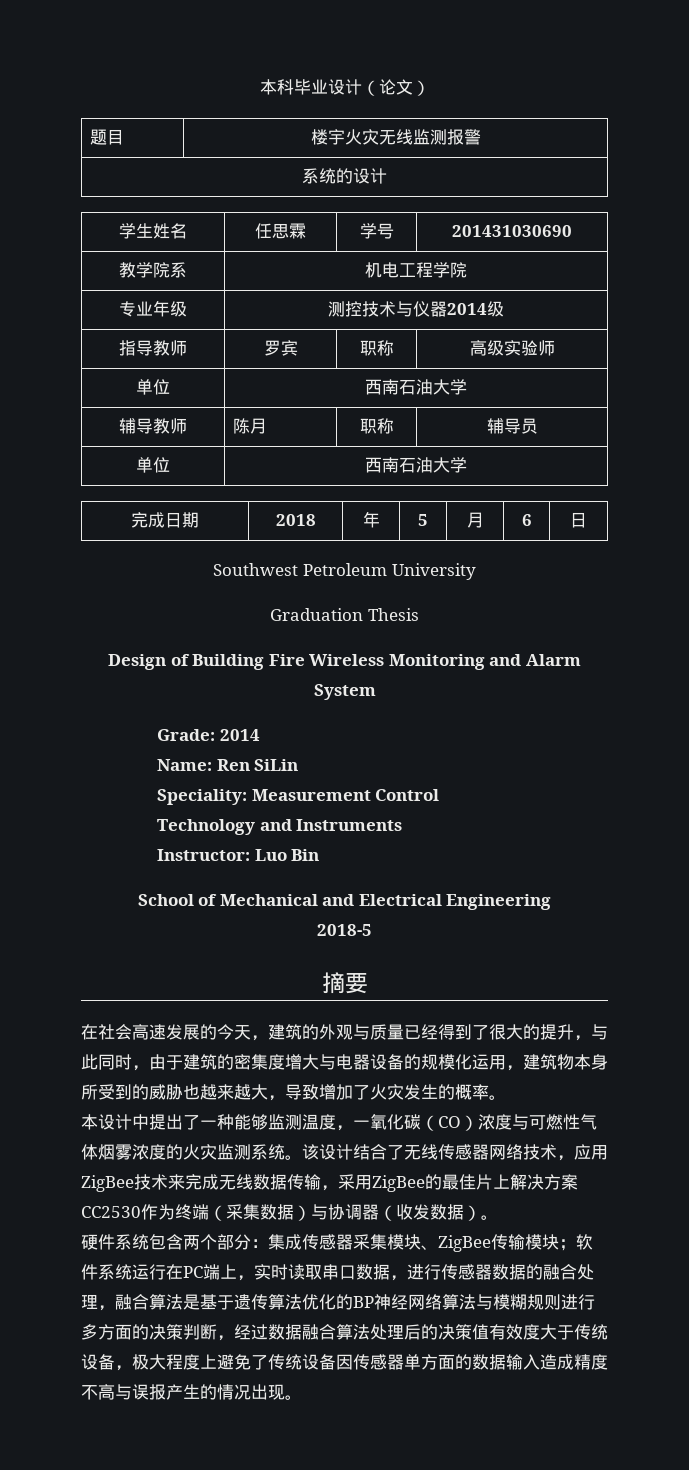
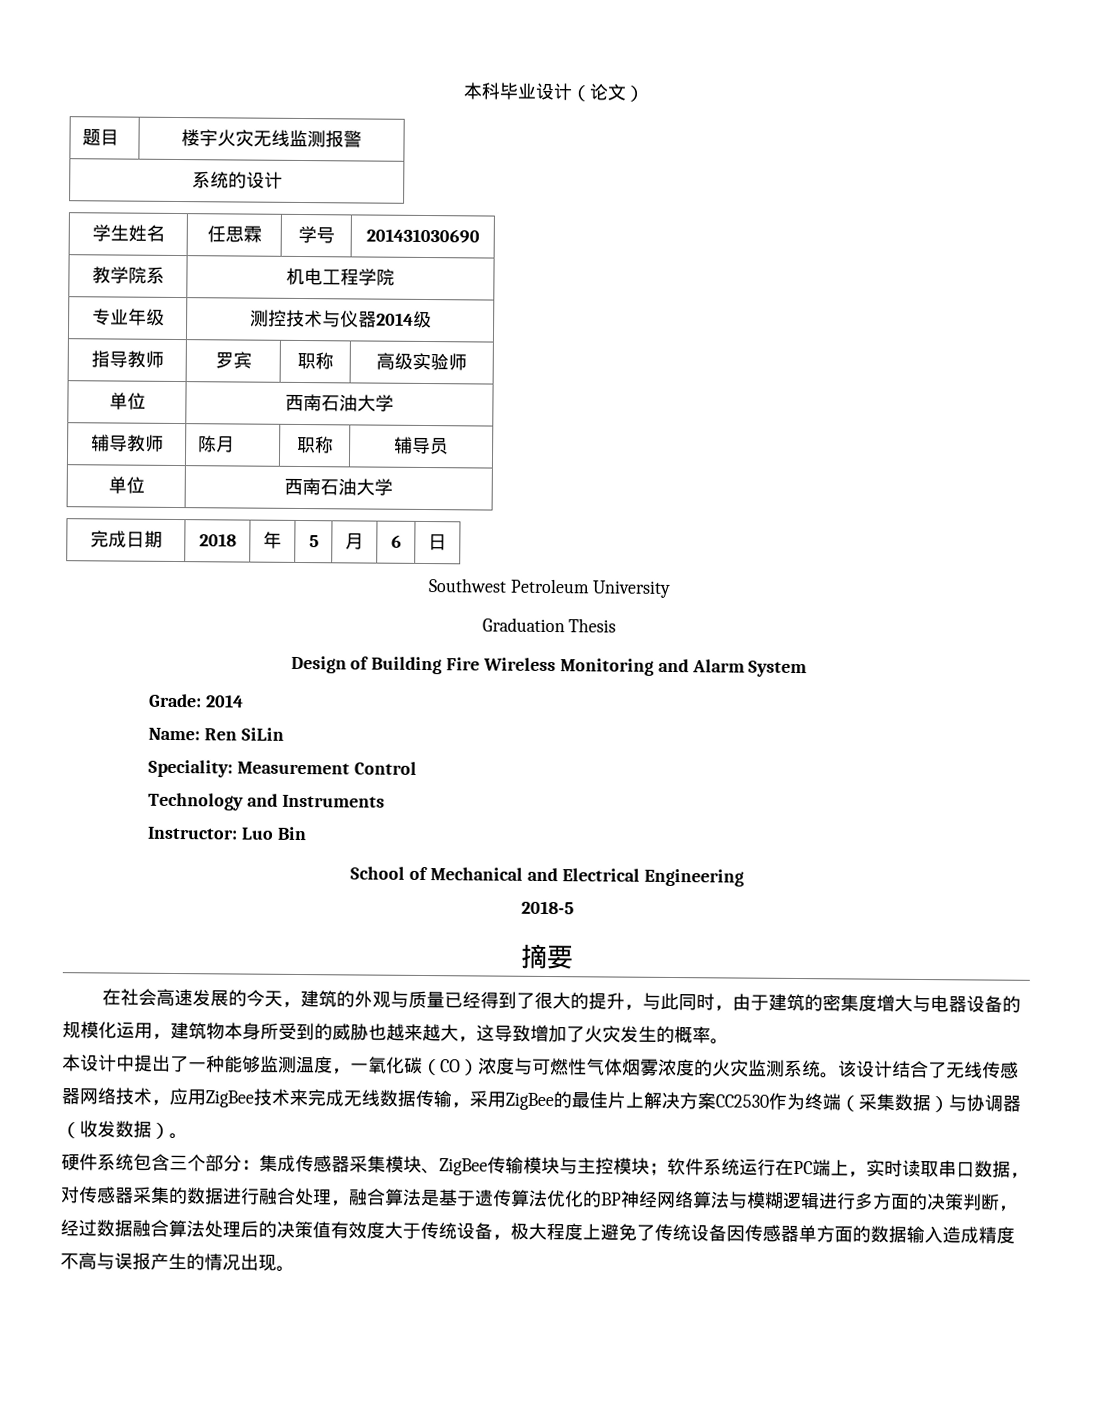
(285, 1098) none -> [476,1024,495,1042] 这
[183,1235,200,1250] 两 -> [169,1154,188,1171] 三
(559, 1242) none -> [559,1157,650,1175] 与主控模块
[407,1264,543,1280] 进行传感器数据的 -> [61,1186,260,1205] 对传感器采集的数据进行
[527,1294,561,1310] 规则 -> [782,1191,820,1210] 逻辑

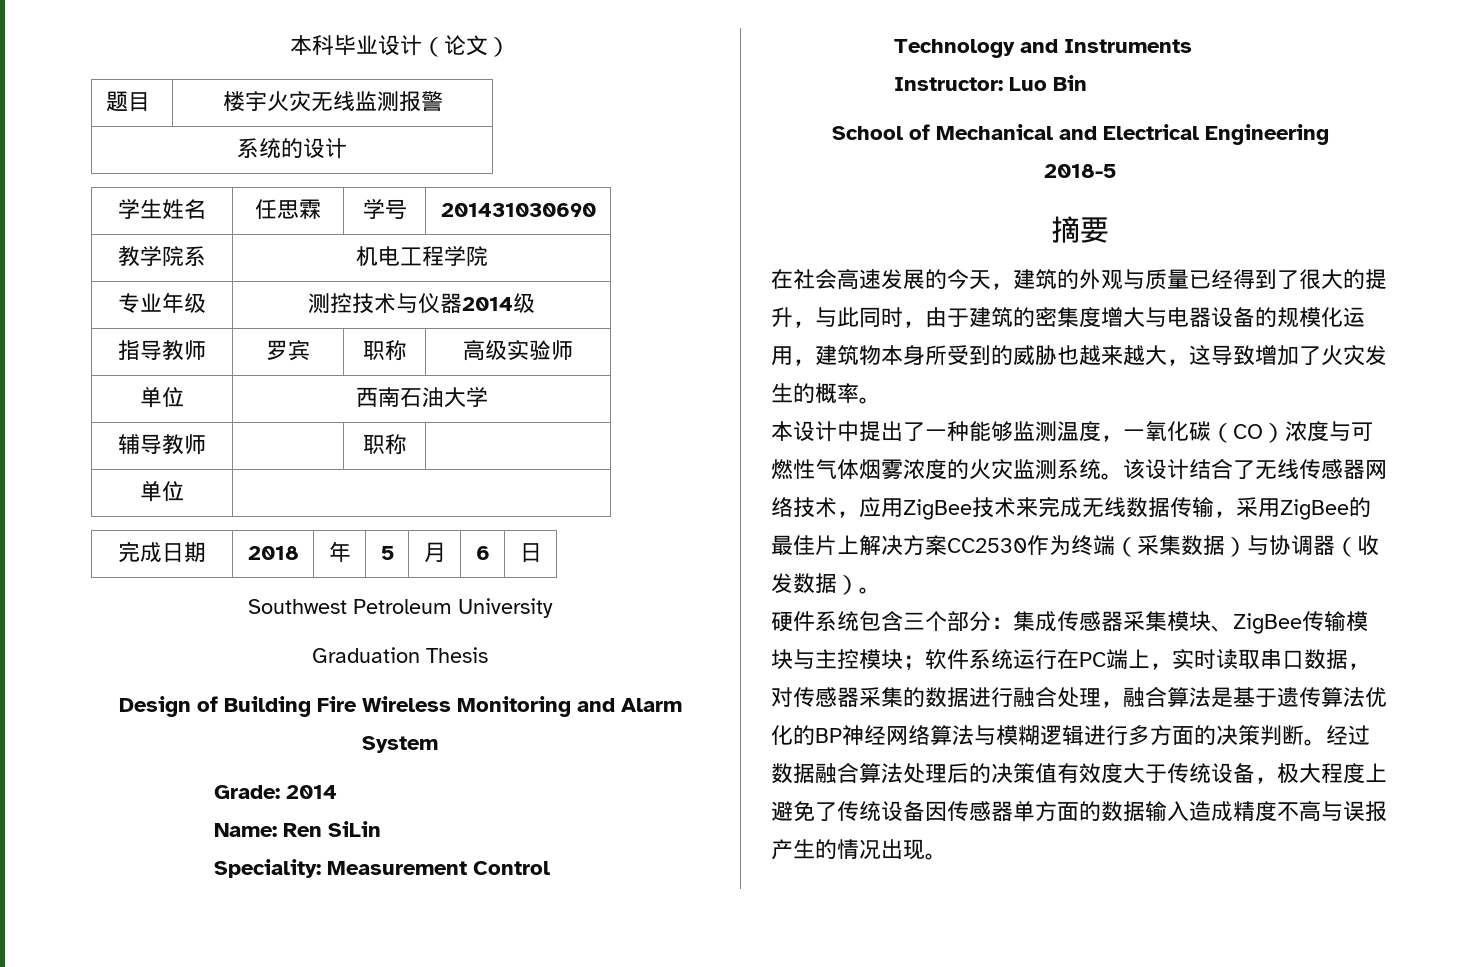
[198,435,236,453] [296,436,334,454] [394,436,449,455] [107,476,145,494] [284,478,394,496] 陈月 | 职称 | 辅导员 // 单位 | 西南石油大学 -> [362,434,407,455] [140,481,184,502] | 职称 | // 单位 |
[998,1205,1018,1212] ， -> [1304,739,1326,746] 。

